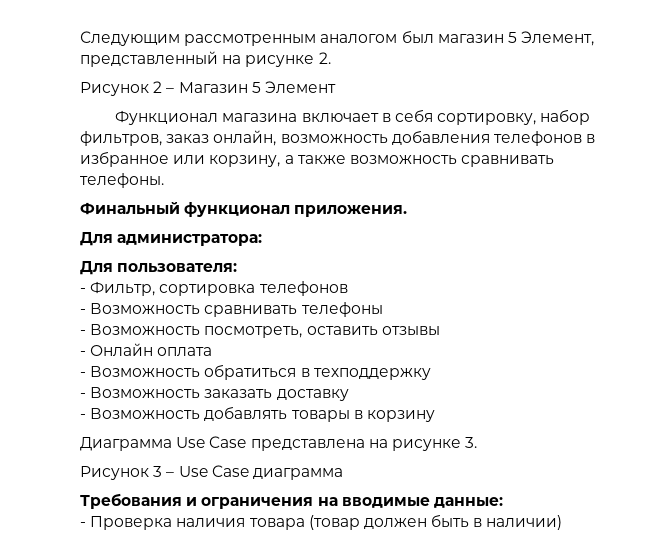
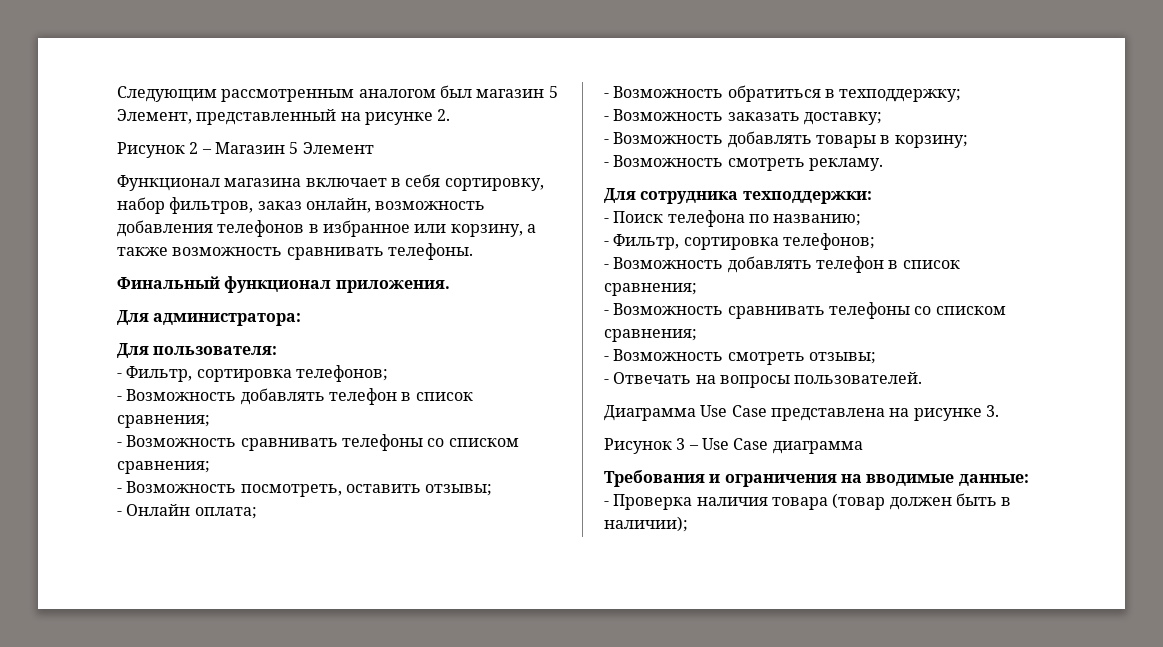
[259,281,348,296] [80,302,383,317] телефонов // - Возможность сравнивать телефоны -> [295,365,388,382] [117,388,473,405] [117,415,210,428] [117,434,519,451] [117,461,210,474] телефонов; // - Возможность добавлять телефон в список сравнения; // - Возможность сравнивать телефоны со списком сравнения;
[381,326,440,336] отзывы -> [425,484,493,496] отзывы;
[157,347,213,356] оплата -> [194,507,257,519] оплата;
[313,368,431,380] техподдержку -> [839,89,962,102] техподдержку;
[276,389,349,401] доставку -> [803,112,882,125] доставку;
[366,410,435,422] корзину -> [894,135,968,148] [604,155,883,171] [604,188,872,204] [604,210,862,227] [604,233,875,250] [604,256,960,273] [604,283,697,296] [604,302,1006,319] [604,329,697,342] [604,349,876,365] [604,372,923,388] корзину; // - Возможность смотреть рекламу. // Для сотрудника техподдержки: // - Поиск телефона по названию; // - Фильтр, сортировка телефонов; // - Возможность добавлять телефон в список сравнения; // - Возможность сравнивать телефоны со списком сравнения; // - Возможность смотреть отзывы; // - Отвечать на вопросы пользователей.
[486,515,563,530] наличии) -> [604,516,688,532] наличии);

